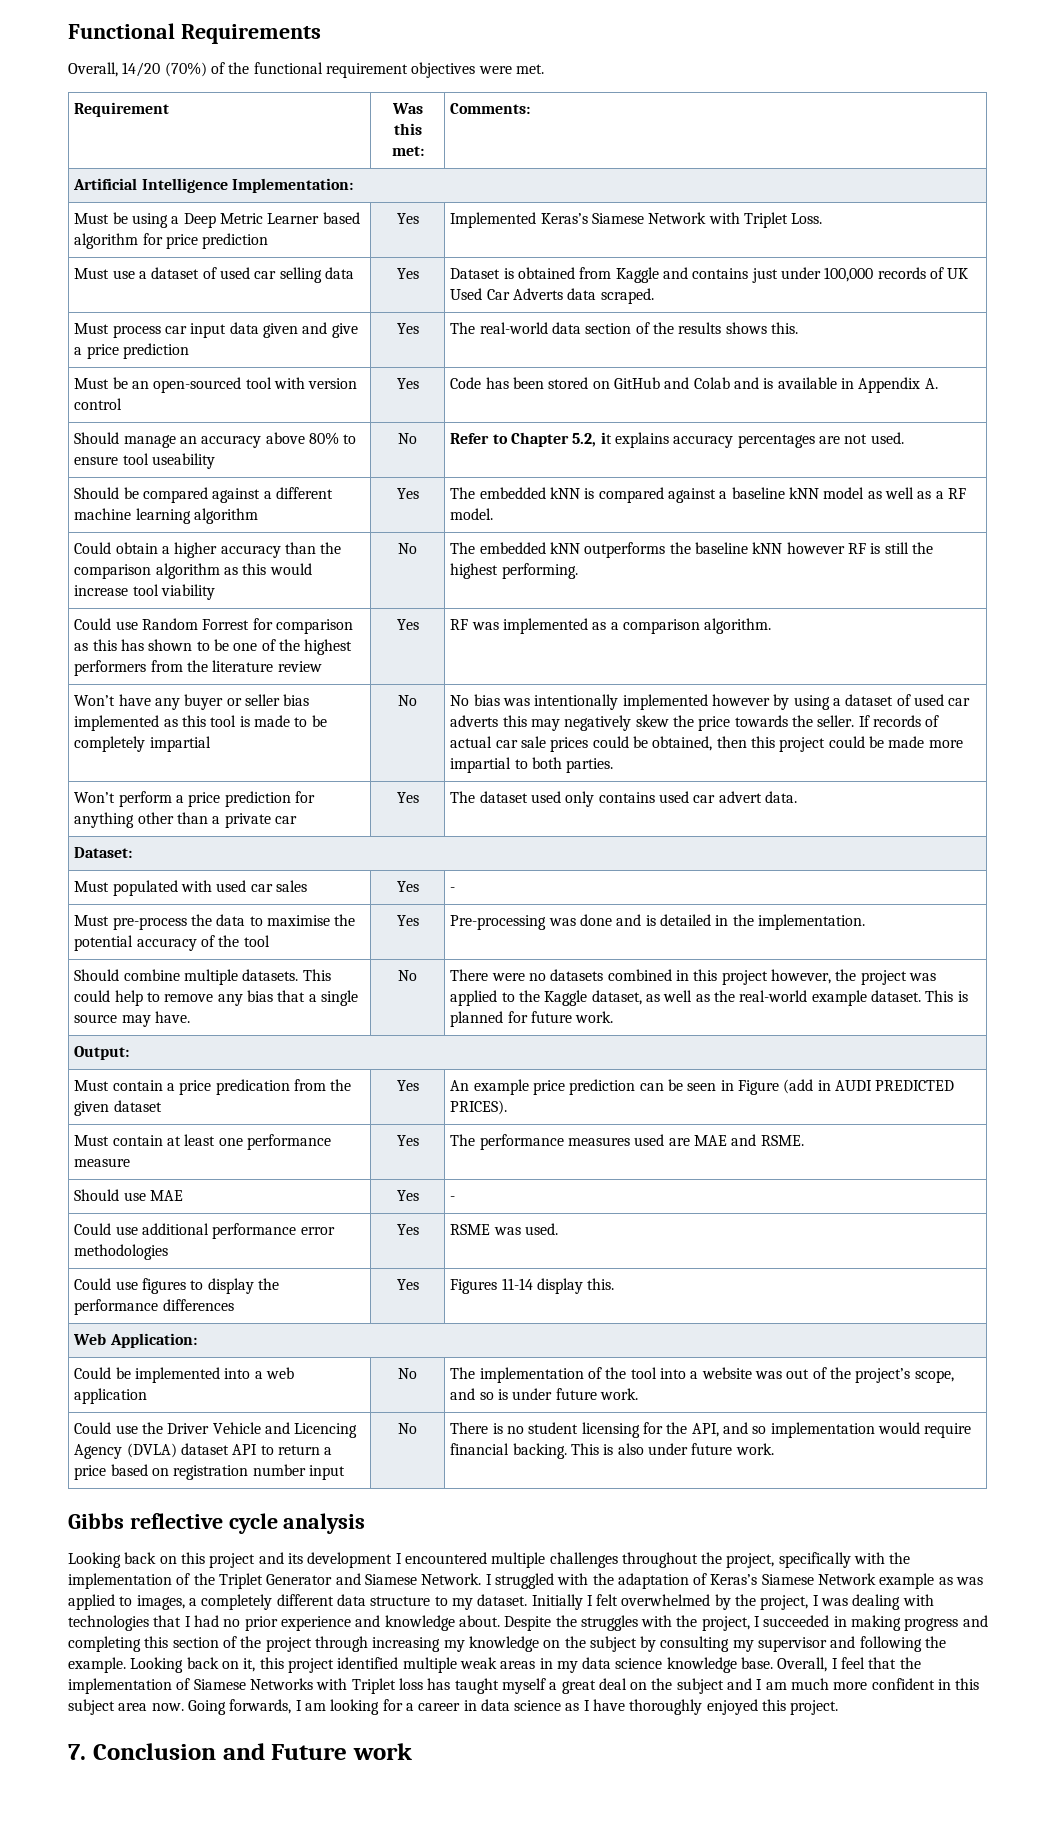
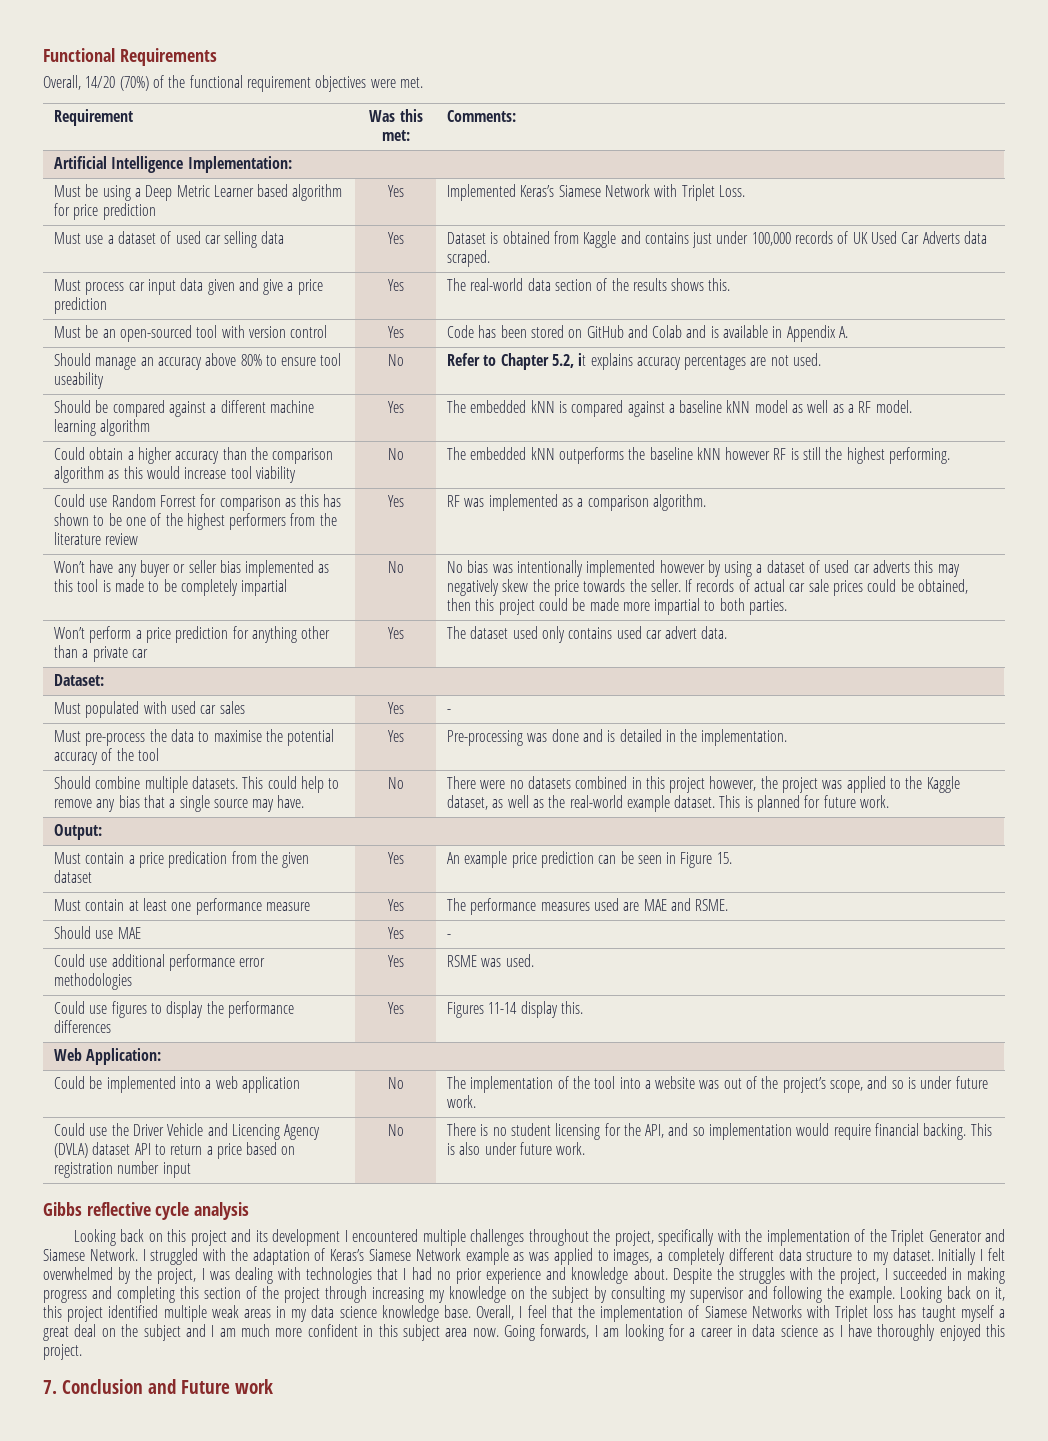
[783,1079,955,1094] [450,1100,508,1115] (add in AUDI PREDICTED PRICES). -> [716,852,732,864] 15.

